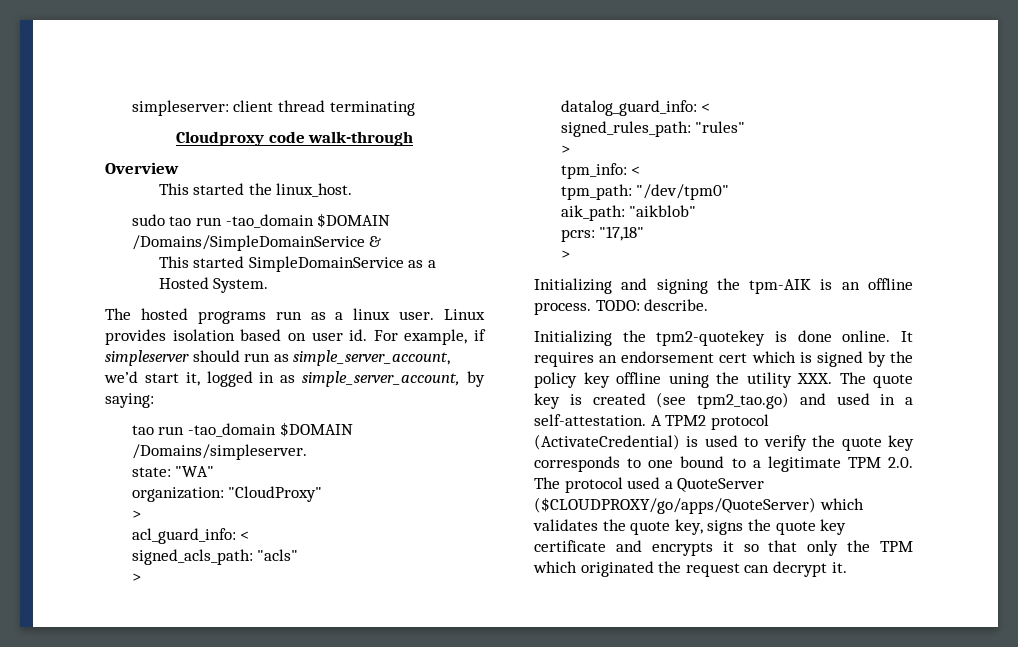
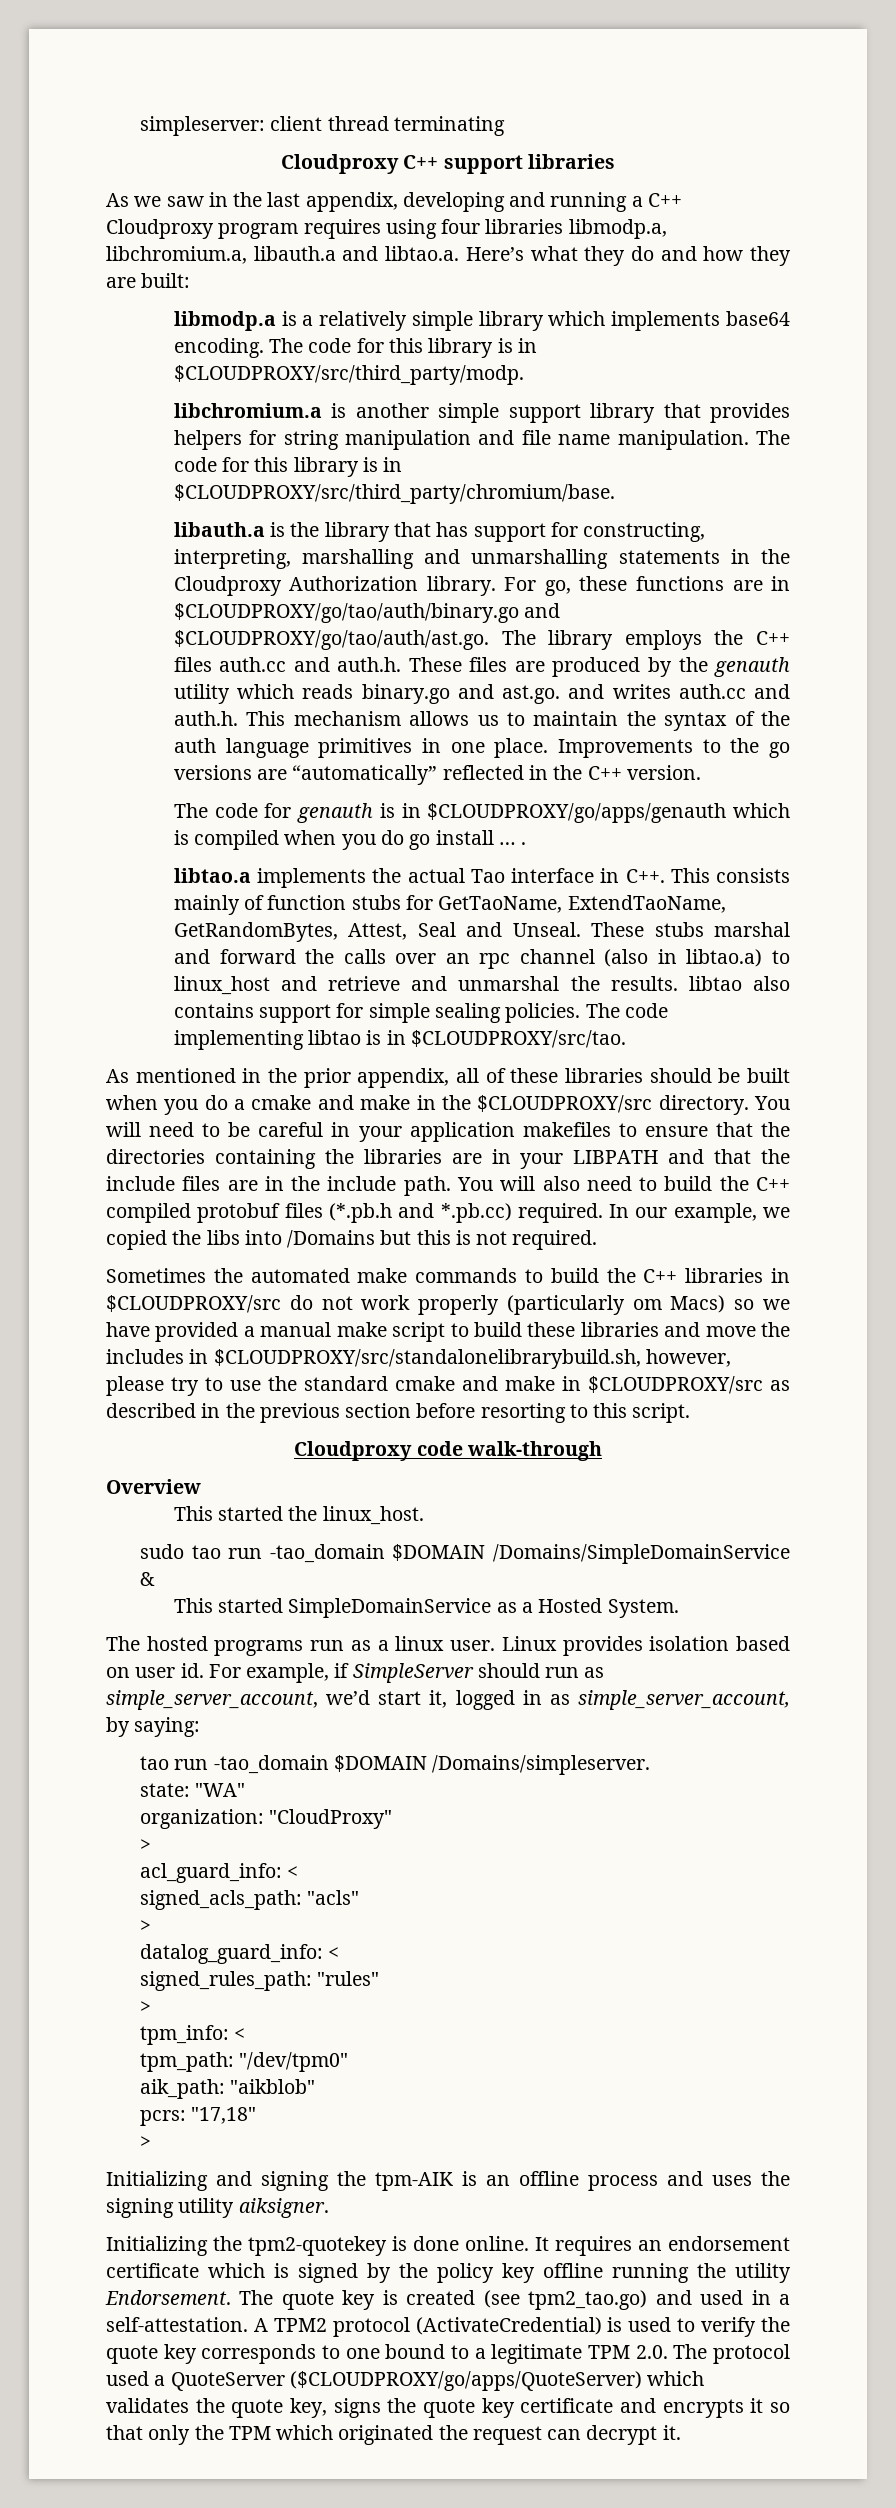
(415, 108) none -> [281,154,615,174] [106,192,682,212] [106,219,667,239] [106,246,792,266] [106,273,191,288] [173,311,790,331] [173,338,537,358] [173,365,524,385] [173,403,790,423] [173,430,790,450] [173,457,403,477] [173,484,615,504] [173,522,706,542] [173,549,790,569] [173,576,791,596] [173,603,561,623] [173,630,790,650] [173,657,790,677] [173,684,791,704] [173,711,790,731] [173,738,791,758] [173,765,701,785] [173,803,790,823] [173,830,527,850] [173,868,791,888] [173,895,726,915] [173,922,790,942] [173,949,791,969] [173,976,790,995] [173,1003,668,1023] [173,1030,627,1050] [106,1068,790,1088] [106,1095,791,1115] [106,1122,790,1142] [106,1149,790,1169] [106,1176,791,1196] [106,1203,790,1223] [106,1230,598,1250] [106,1268,790,1283] [106,1295,791,1315] [106,1322,790,1342] [106,1349,731,1369] [106,1376,790,1396] [106,1403,691,1423] // Cloudproxy C++ support libraries // As we saw in the last appendix, developing and running a C++ Cloudproxy program requires using four libraries libmodp.a, libchromium.a, libauth.a and libtao.a. Here’s what they do and how they are built: // libmodp.a is a relatively simple library which implements base64 encoding. The code for this library is in $CLOUDPROXY/src/third_party/modp. // libchromium.a is another simple support library that provides helpers for string manipulation and file name manipulation. The code for this library is in $CLOUDPROXY/src/third_party/chromium/base. // libauth.a is the library that has support for constructing, interpreting, marshalling and unmarshalling statements in the Cloudproxy Authorization library. For go, these functions are in $CLOUDPROXY/go/tao/auth/binary.go and $CLOUDPROXY/go/tao/auth/ast.go. The library employs the C++ files auth.cc and auth.h. These files are produced by the genauth utility which reads binary.go and ast.go. and writes auth.cc and auth.h. This mechanism allows us to maintain the syntax of the auth language primitives in one place. Improvements to the go versions are “automatically” reflected in the C++ version. // The code for genauth is in $CLOUDPROXY/go/apps/genauth which is compiled when you do go install … . // libtao.a implements the actual Tao interface in C++. This consists mainly of function stubs for GetTaoName, ExtendTaoName, GetRandomBytes, Attest, Seal and Unseal. These stubs marshal and forward the calls over an rpc channel (also in libtao.a) to linux_host and retrieve and unmarshal the results. libtao also contains support for simple sealing policies. The code implementing libtao is in $CLOUDPROXY/src/tao. // As mentioned in the prior appendix, all of these libraries should be built when you do a cmake and make in the $CLOUDPROXY/src directory. You will need to be careful in your application makefiles to ensure that the directories containing the libraries are in your LIBPATH and that the include files are in the include path. You will also need to build the C++ compiled protobuf files (*.pb.h and *.pb.cc) required. In our example, we copied the libs into /Domains but this is not required. // Sometimes the automated make commands to build the C++ libraries in $CLOUDPROXY/src do not work properly (particularly om Macs) so we have provided a manual make script to build these libraries and move the includes in $CLOUDPROXY/src/standalonelibrarybuild.sh, however, please try to use the standard cmake and make in $CLOUDPROXY/src as described in the previous section before resorting to this script.
[105,350,189,366] simpleserver -> [352,1663,474,1683] SimpleServer
[534,299,709,315] process. TODO: describe. -> [588,2171,790,2191] [106,2198,329,2218] process and uses the signing utility aiksigner.
[719,353,748,363] cert -> [106,2263,199,2278] certificate
[668,373,709,388] uning -> [612,2263,689,2283] running
[797,373,832,384] XXX. -> [105,2290,231,2305] Endorsement.

